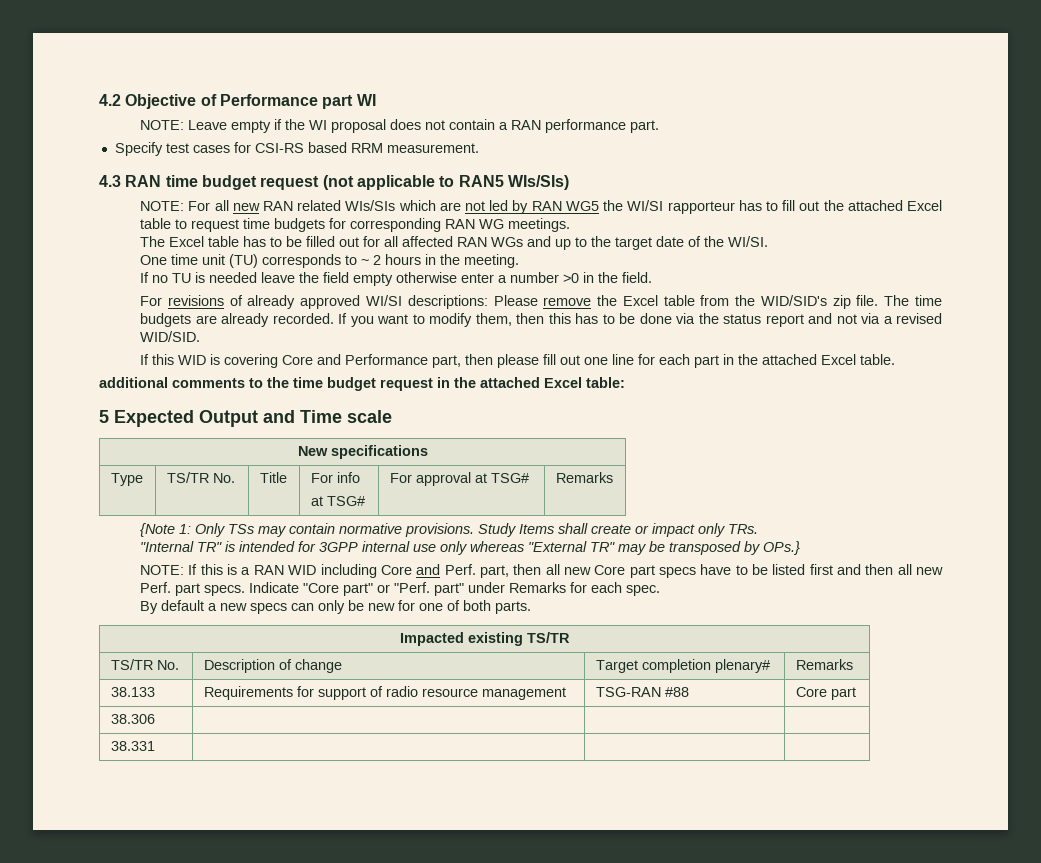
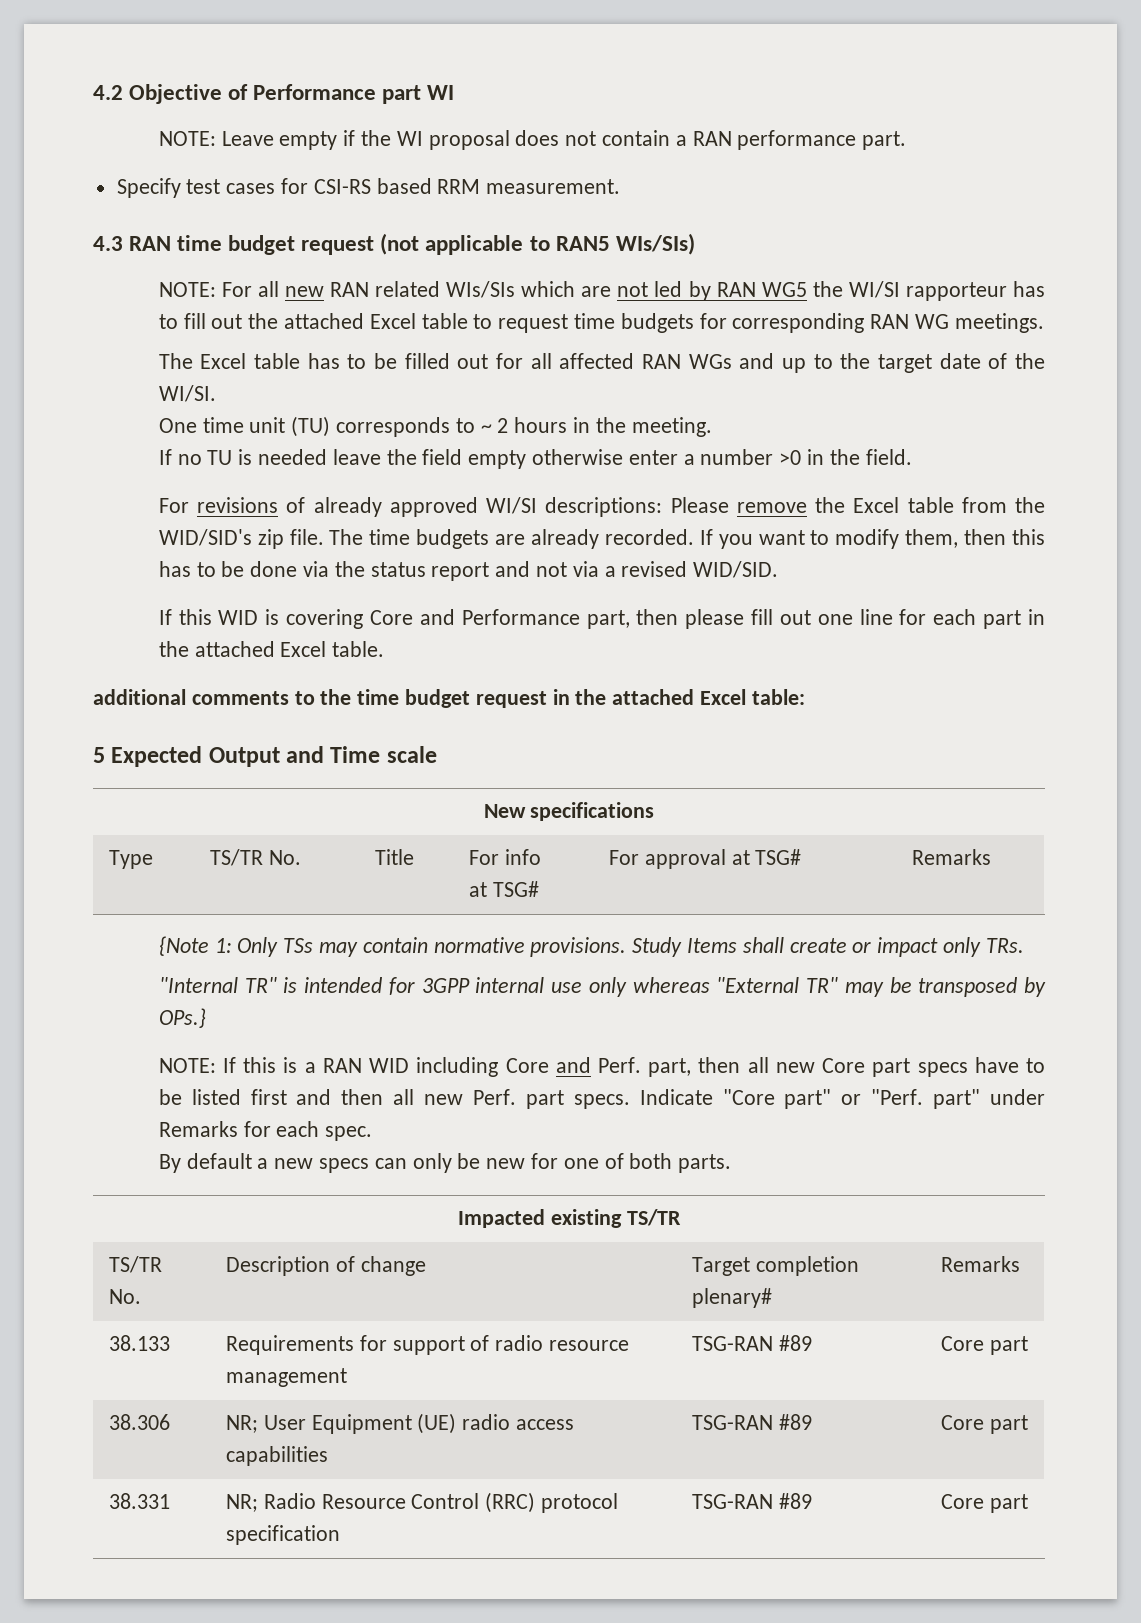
[664,687,689,697] #88 -> [778,1335,812,1351] #89
[110,741,155,751] | | // 38.331 | | | -> [225,1413,574,1434] [225,1446,328,1466] [691,1414,812,1430] [940,1415,1028,1434] [108,1493,170,1509] [225,1492,618,1513] [225,1525,340,1545] [691,1493,812,1509] [940,1494,1028,1513] NR; User Equipment (UE) radio access capabilities | TSG-RAN #89 | Core part // 38.331 | NR; Radio Resource Control (RRC) protocol specification | TSG-RAN #89 | Core part

